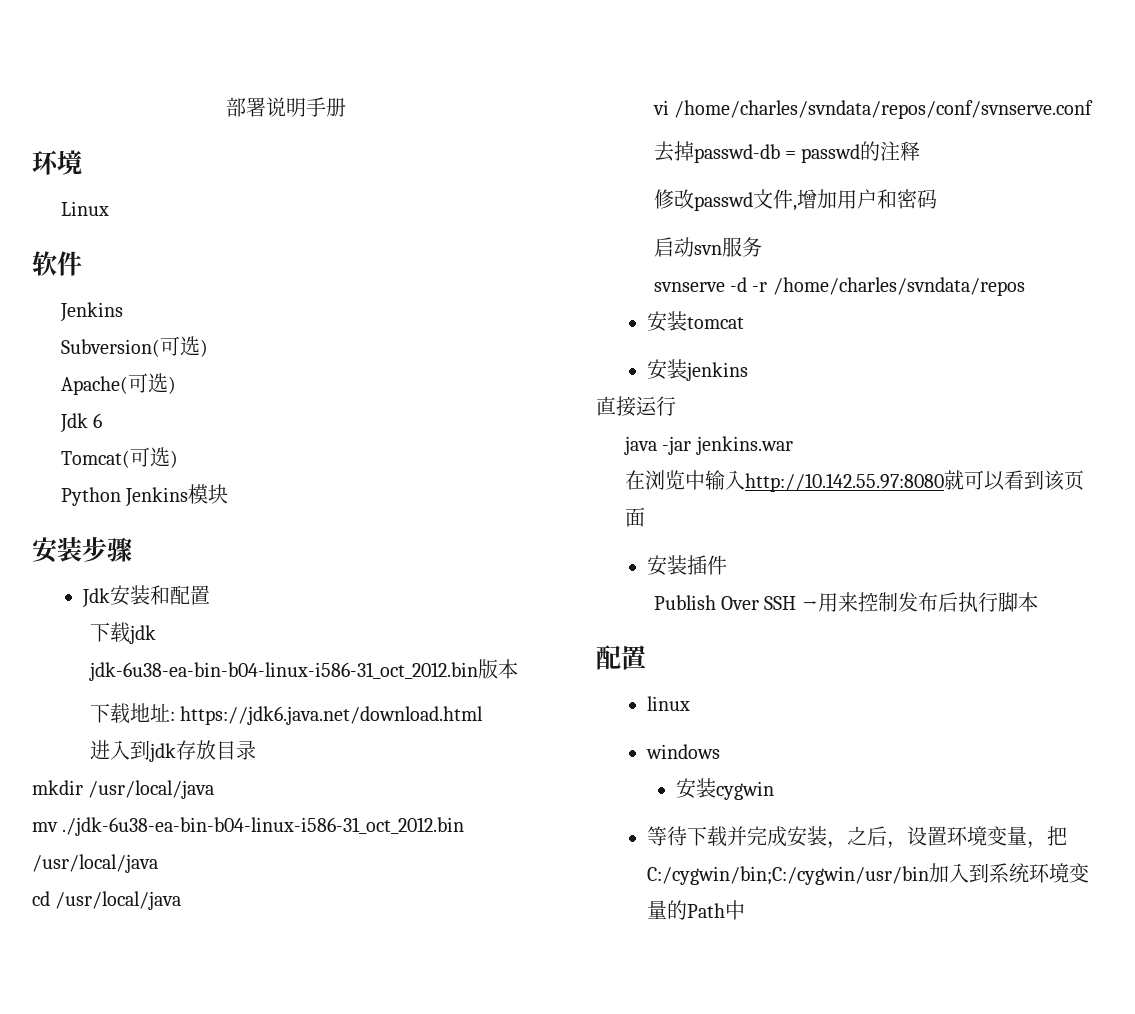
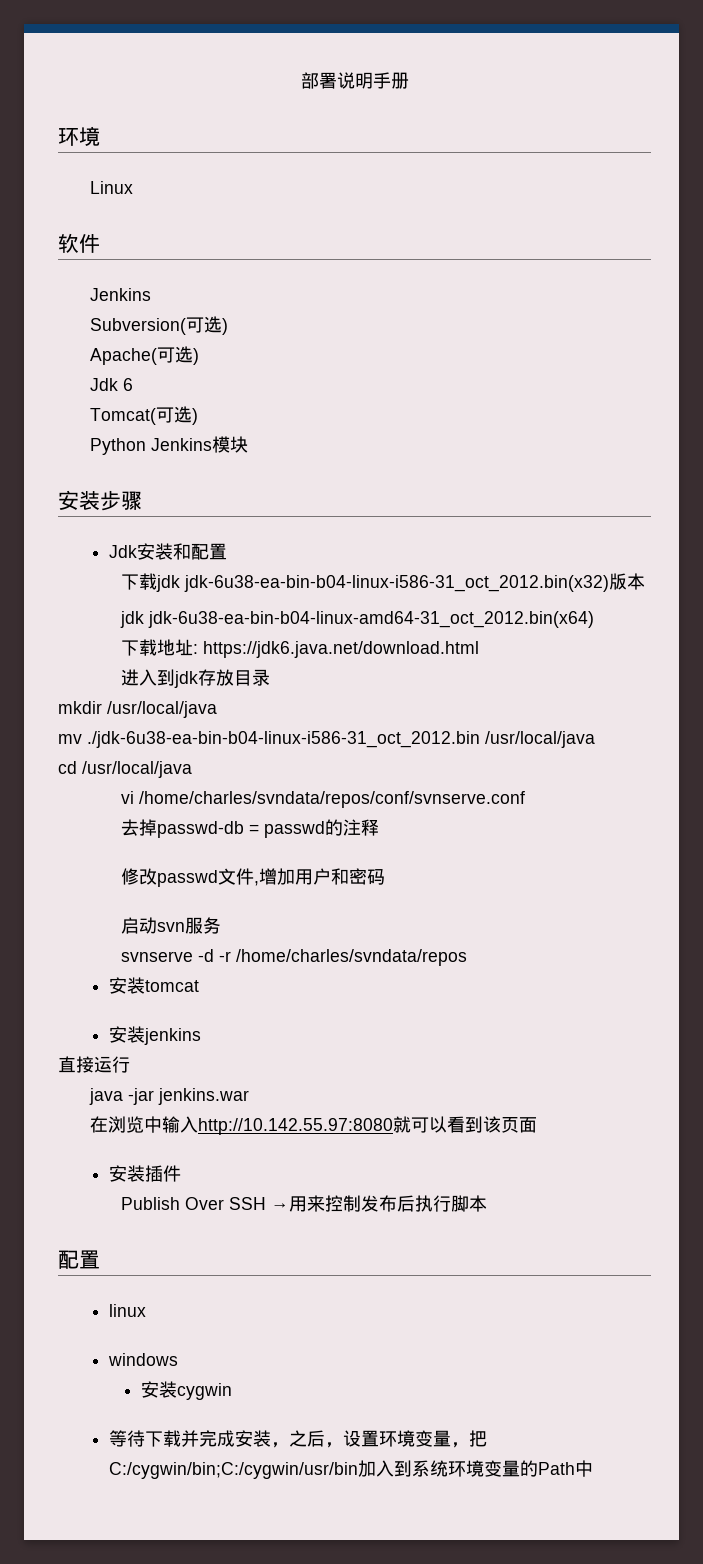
[88,662,478,681] jdk-6u38-ea-bin-b04-linux-i586-31_oct_2012.bin -> [184,575,610,592] jdk-6u38-ea-bin-b04-linux-i586-31_oct_2012.bin(x32)
(518, 669) none -> [120,611,595,628] // jdk jdk-6u38-ea-bin-b04-linux-amd64-31_oct_2012.bin(x64)

